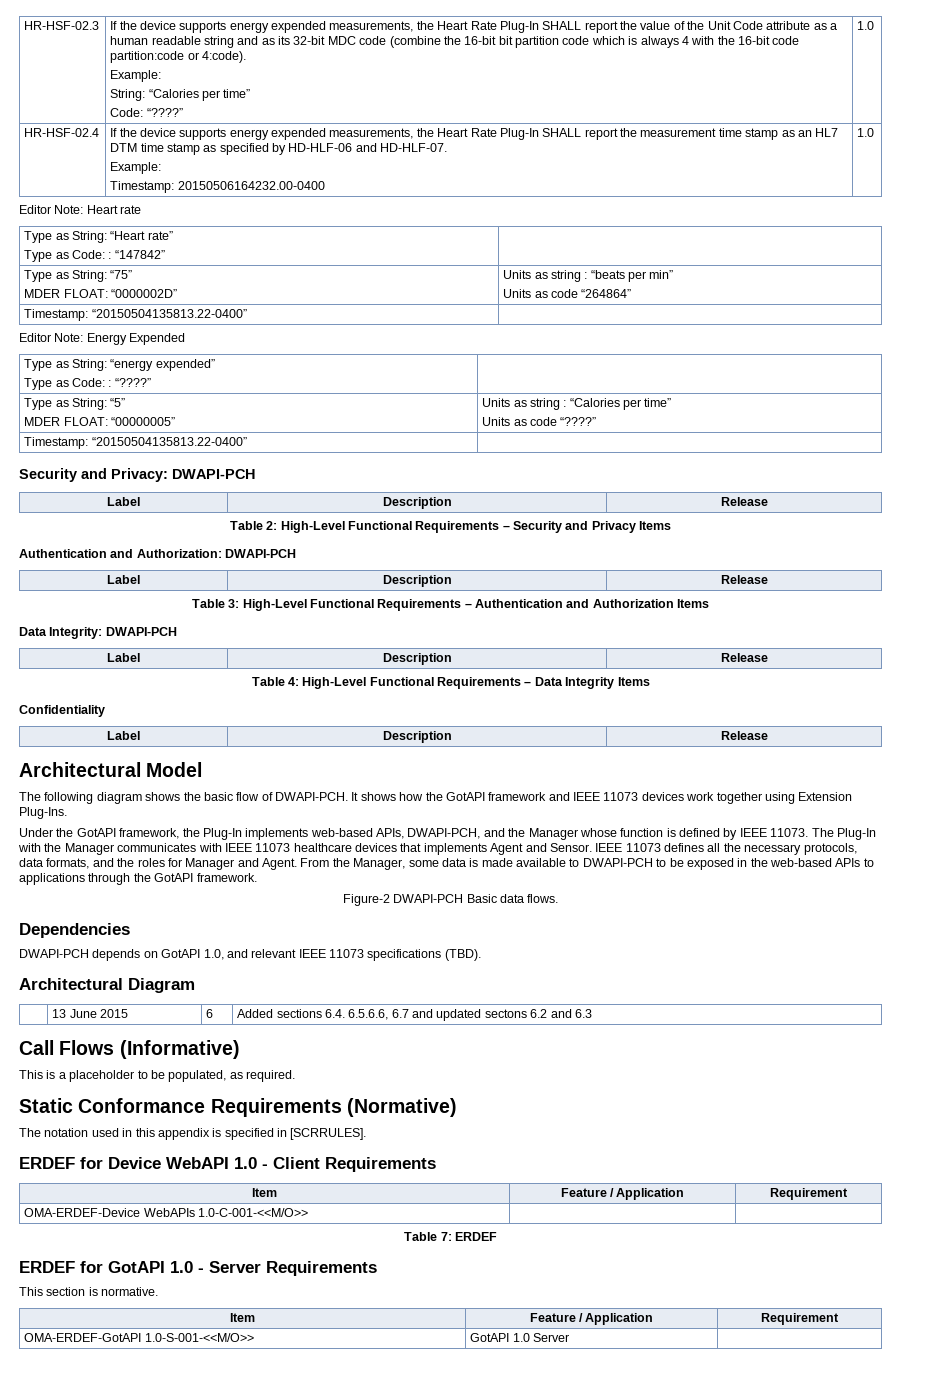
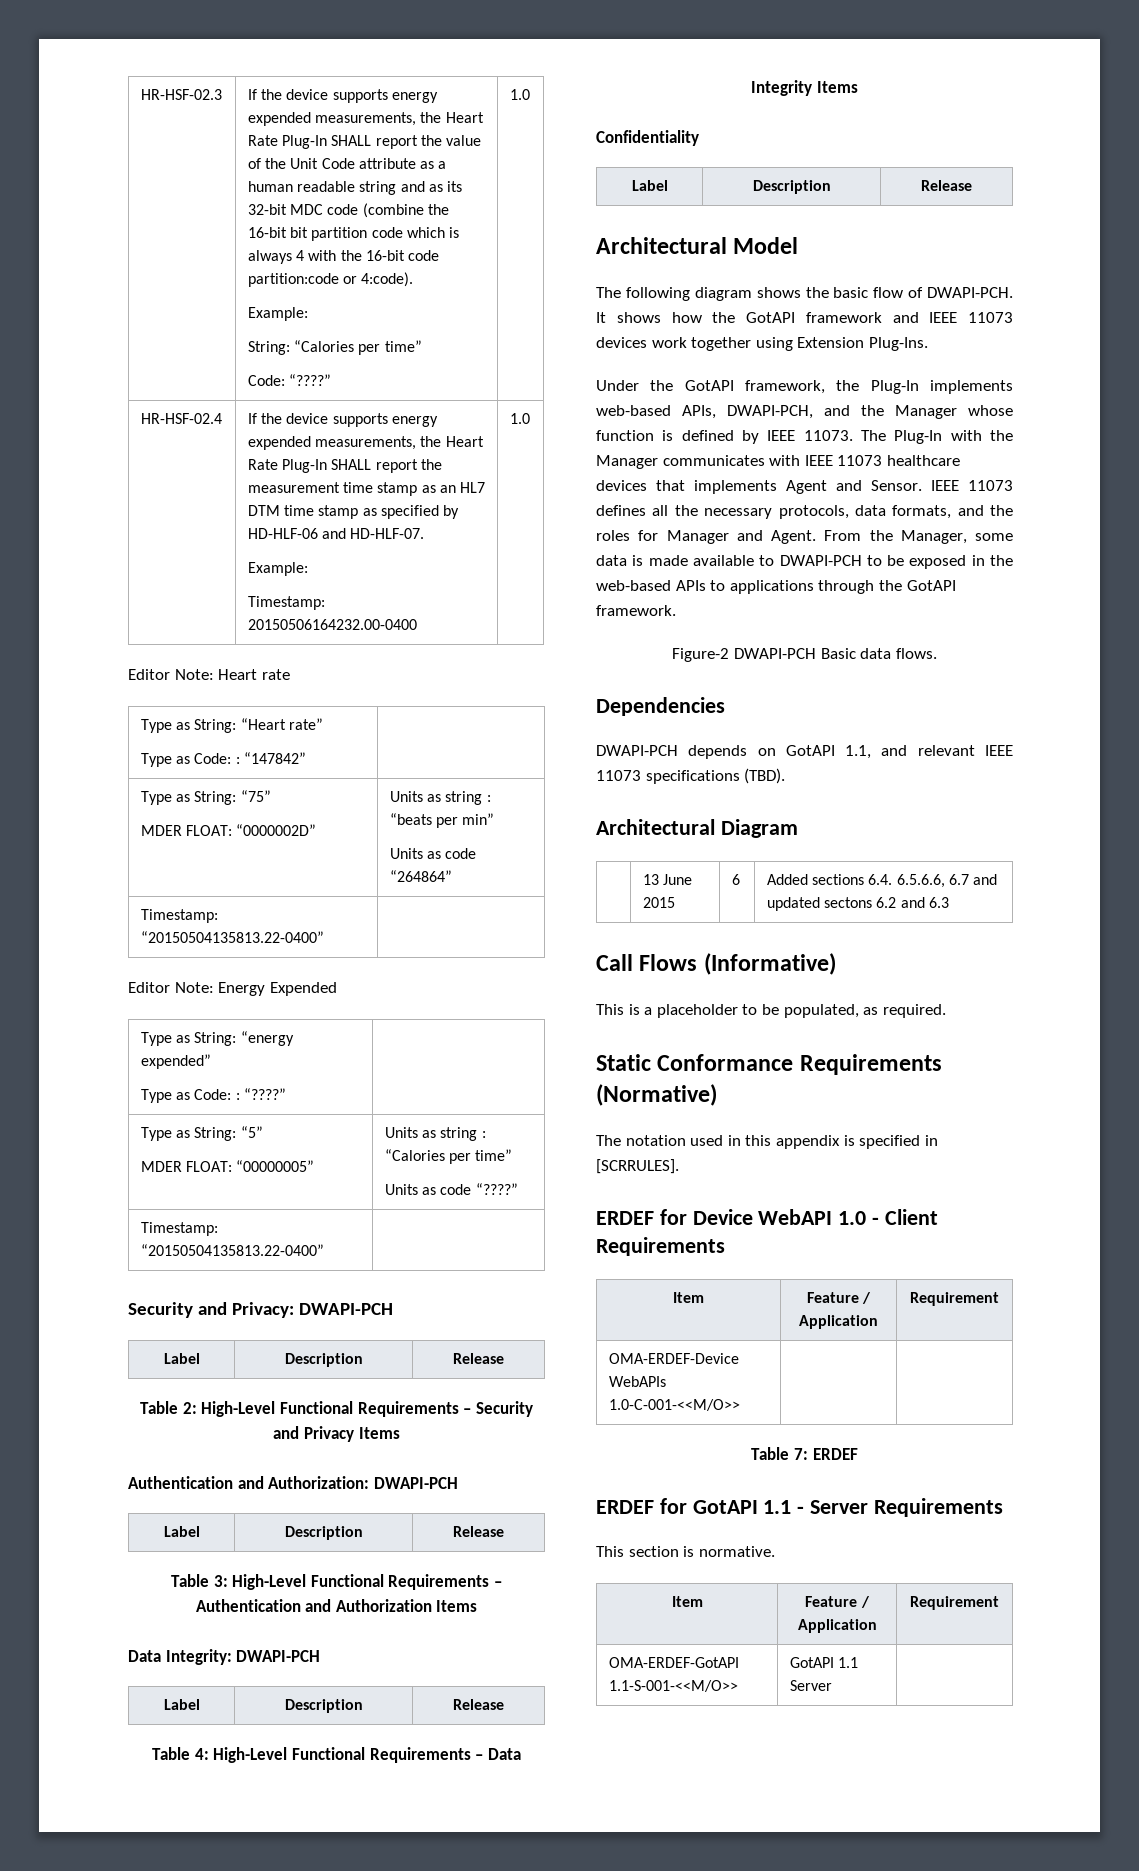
[203,949,224,960] 1.0, -> [845,745,872,759] 1.1,
[170,1261,193,1273] 1.0 -> [763,1500,792,1514] 1.1
[144,1333,254,1342] [470,1333,530,1342] 1.0-S-001-<<M/O>> | GotAPI 1.0 -> [608,1680,738,1692] [789,1657,859,1668] 1.1-S-001-<<M/O>> | GotAPI 1.1

